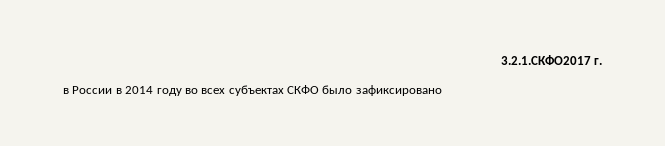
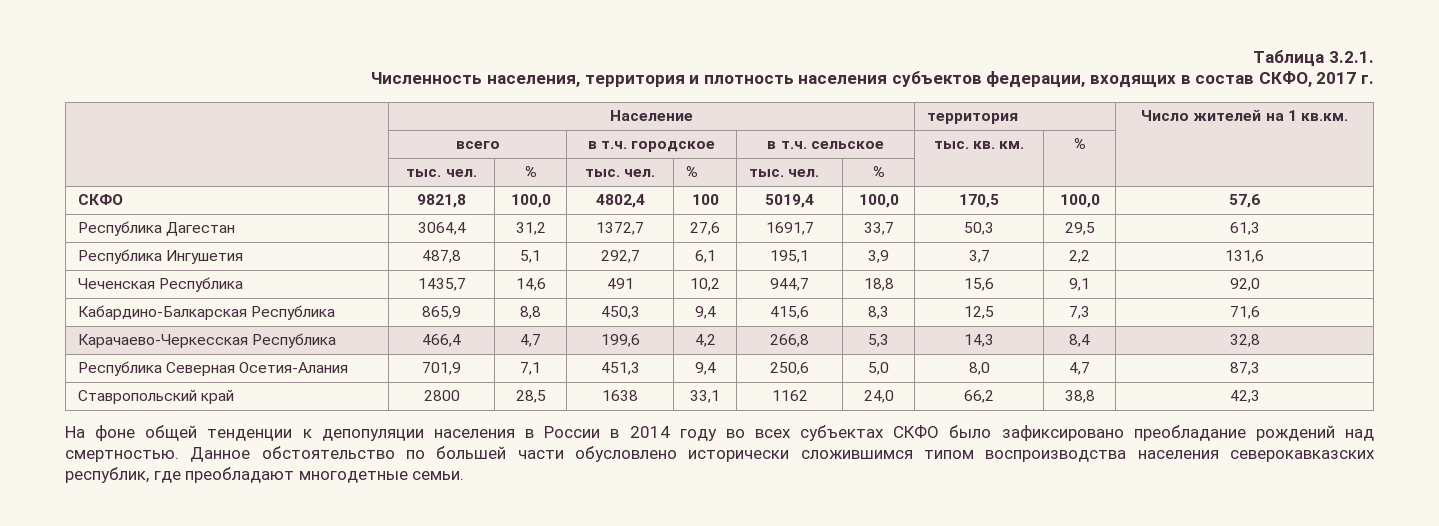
[500,55,602,65] 3.2.1.СКФО2017 г. // -> [1253,50,1374,67] [371,71,1374,88] [610,110,693,121] [926,113,1018,124] [1141,109,1348,121] [455,141,500,149] [587,141,716,152] [767,141,884,149] [933,141,1025,149] [1073,138,1086,149] [406,169,477,177] [524,166,537,177] [584,169,656,177] [685,166,698,177] [748,169,819,177] [872,166,885,177] [77,194,123,205] [417,194,466,208] [510,194,551,208] [595,194,645,208] [691,194,719,205] [765,194,814,208] [858,194,899,208] [959,194,999,208] [1059,194,1100,208] [1229,194,1260,208] [77,221,235,236] [417,222,466,235] [515,222,546,235] [596,222,644,235] [690,222,720,235] [765,222,814,235] [863,222,894,235] [964,222,994,235] [1064,222,1095,235] [1229,222,1260,235] [77,249,243,264] [422,250,461,263] [520,250,541,263] [600,250,640,263] [694,250,716,263] [770,250,809,263] [868,250,889,263] [968,250,990,263] [1069,250,1090,263] [1225,250,1264,263] [77,277,243,292] [417,278,466,291] [515,278,546,291] [606,278,634,289] [690,278,720,291] [770,278,809,291] [863,278,894,291] [964,278,994,291] [1069,278,1090,291] [1229,278,1260,291] [77,305,335,320] [422,306,461,319] [520,306,541,319] [600,306,640,319] [694,306,716,319] [770,306,809,319] [868,306,889,319] [964,306,994,319] [1069,306,1090,319] [1229,306,1260,319] [77,333,336,348] [422,334,461,347] [520,334,541,347] [600,334,640,347] [694,334,716,347] [770,334,809,347] [868,334,889,347] [964,334,994,347] [1069,334,1090,347] [1229,334,1260,347] [77,361,349,376] [422,362,461,375] [520,362,541,375] [600,362,640,375] [694,362,716,375] [770,362,809,375] [868,362,889,375] [968,362,990,375] [1069,362,1090,375] [1229,362,1260,375] [77,389,234,404] [423,390,460,401] [515,390,546,403] [602,390,638,401] [690,390,720,403] [771,390,808,401] [863,390,894,403] [964,390,994,403] [1064,390,1095,403] [1229,390,1260,403] [65,425,515,441] Таблица 3.2.1. // Численность населения, территория и плотность населения субъектов федерации, входящих в состав СКФО, 2017 г. // | Население | территория | Число жителей на 1 кв.км. // | всего | в т.ч. городское | в т.ч. сельское | тыс. кв. км. | % | // | тыс. чел. | % | тыс. чел. | % | тыс. чел. | % | | | // СКФО | 9821,8 | 100,0 | 4802,4 | 100 | 5019,4 | 100,0 | 170,5 | 100,0 | 57,6 // Республика Дагестан | 3064,4 | 31,2 | 1372,7 | 27,6 | 1691,7 | 33,7 | 50,3 | 29,5 | 61,3 // Республика Ингушетия | 487,8 | 5,1 | 292,7 | 6,1 | 195,1 | 3,9 | 3,7 | 2,2 | 131,6 // Чеченская Республика | 1435,7 | 14,6 | 491 | 10,2 | 944,7 | 18,8 | 15,6 | 9,1 | 92,0 // Кабардино-Балкарская Республика | 865,9 | 8,8 | 450,3 | 9,4 | 415,6 | 8,3 | 12,5 | 7,3 | 71,6 // Карачаево-Черкесская Республика | 466,4 | 4,7 | 199,6 | 4,2 | 266,8 | 5,3 | 14,3 | 8,4 | 32,8 // Республика Северная Осетия-Алания | 701,9 | 7,1 | 451,3 | 9,4 | 250,6 | 5,0 | 8,0 | 4,7 | 87,3 // Ставропольский край | 2800 | 28,5 | 1638 | 33,1 | 1162 | 24,0 | 66,2 | 38,8 | 42,3 // На фоне общей тенденции к депопуляции населения
(442, 90) none -> [1133,425,1374,441] [65,446,1375,462] [65,467,465,483] преобладание рождений над смертностью. Данное обстоятельство по большей части обусловлено исторически сложившимся типом воспроизводства населения северокавказских республик, где преобладают многодетные семьи.

